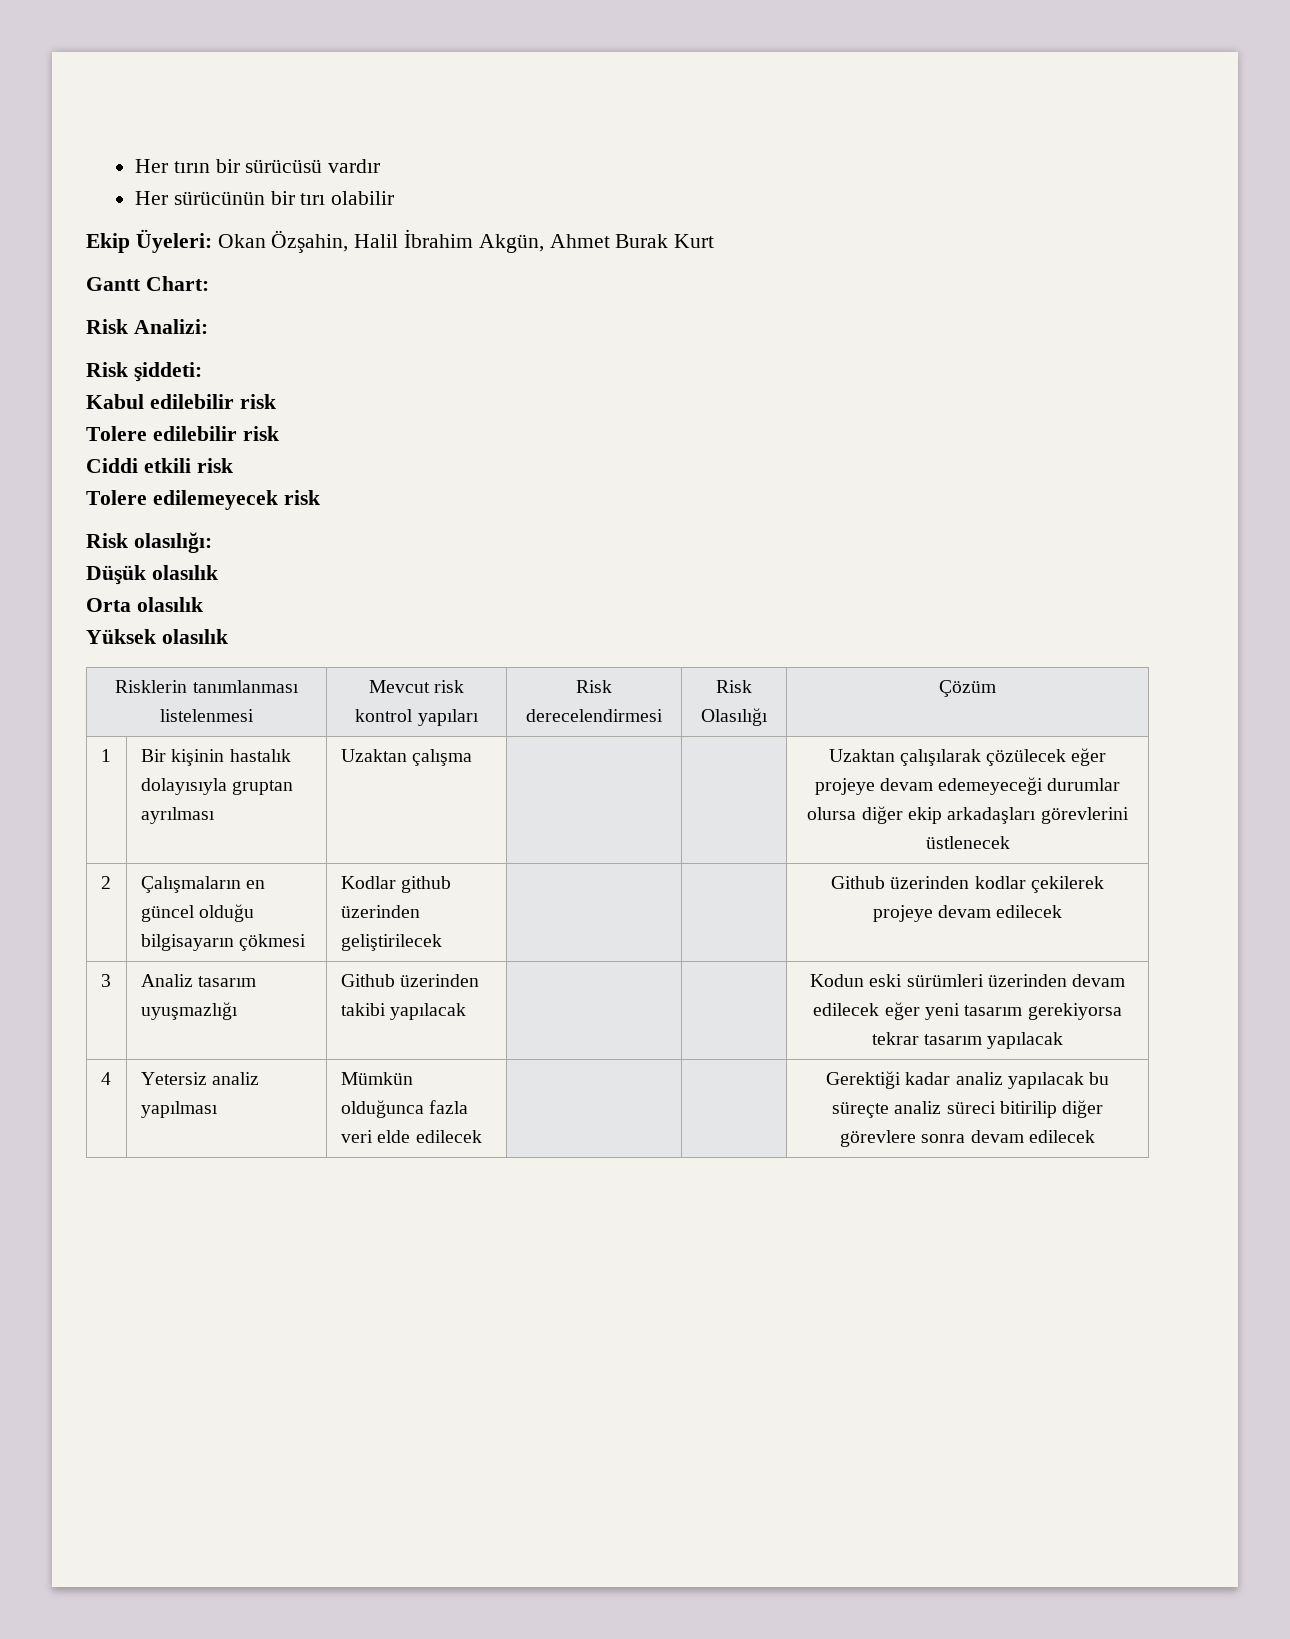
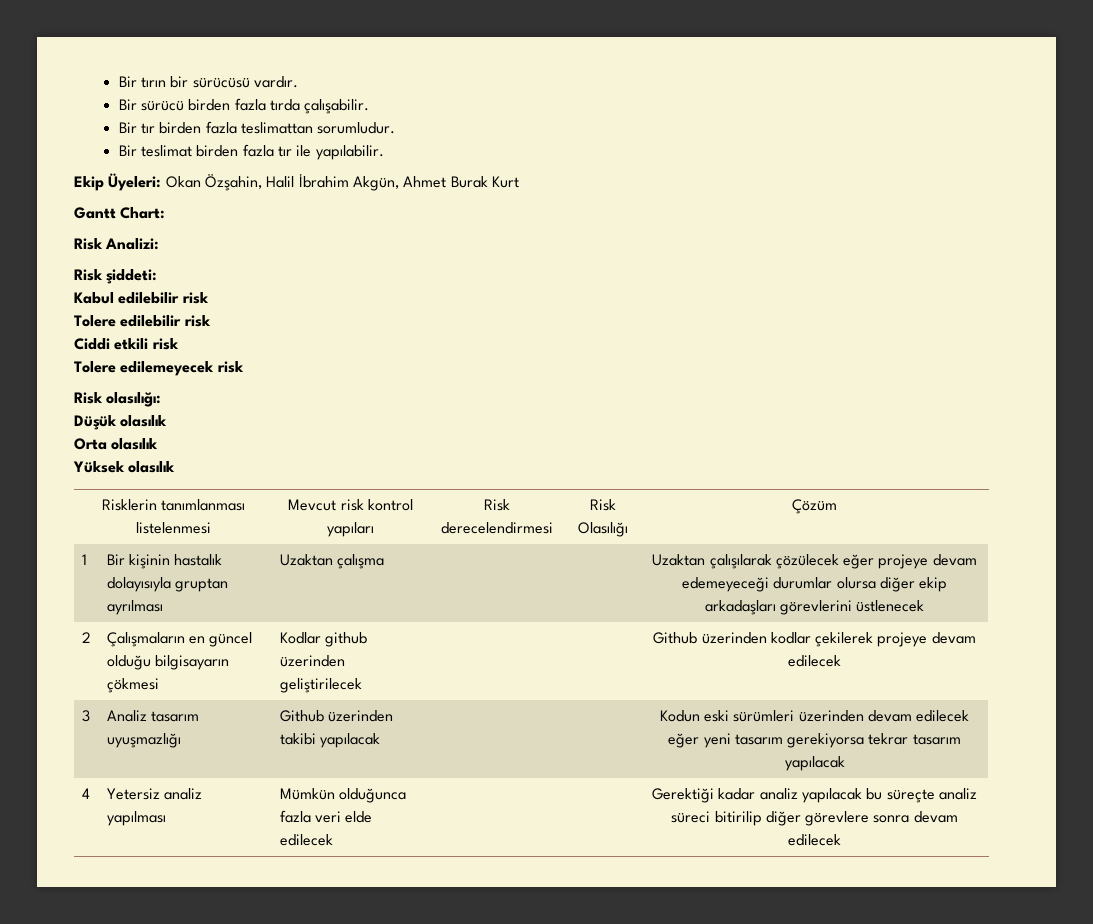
[134,159,168,173] Her -> [118,76,137,87] Bir
[328,159,381,173] [134,191,395,205] vardır // Her sürücünün bir tırı olabilir -> [254,76,299,88] [118,98,370,114] [118,121,396,134] [118,144,384,160] vardır. // Bir sürücü birden fazla tırda çalışabilir. // Bir tır birden fazla teslimattan sorumludur. // Bir teslimat birden fazla tır ile yapılabilir.

